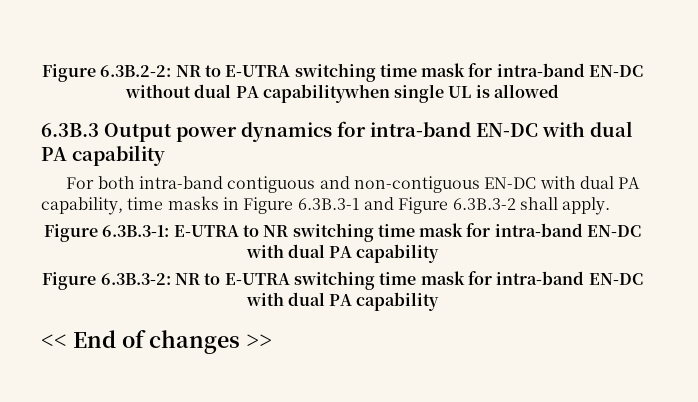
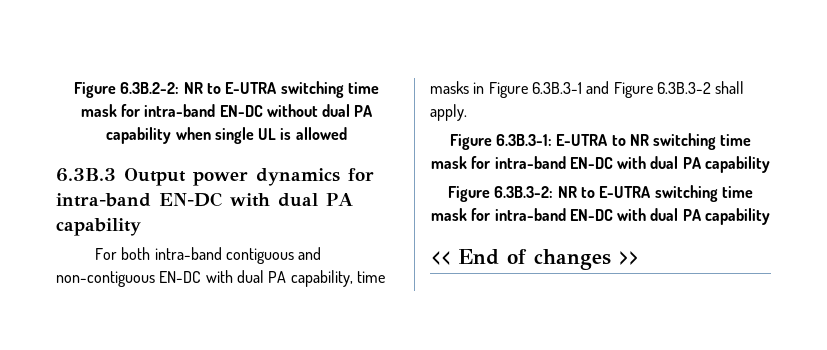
[262,84,390,103] capabilitywhen -> [106,127,211,144] capability when

